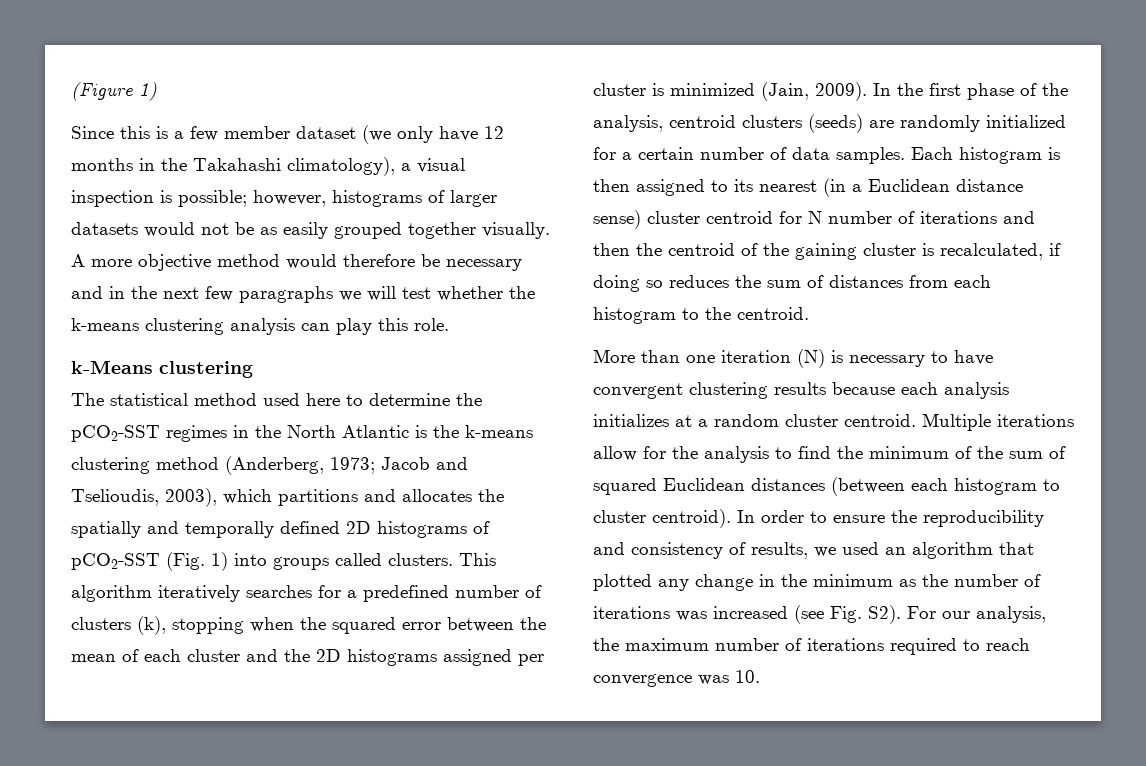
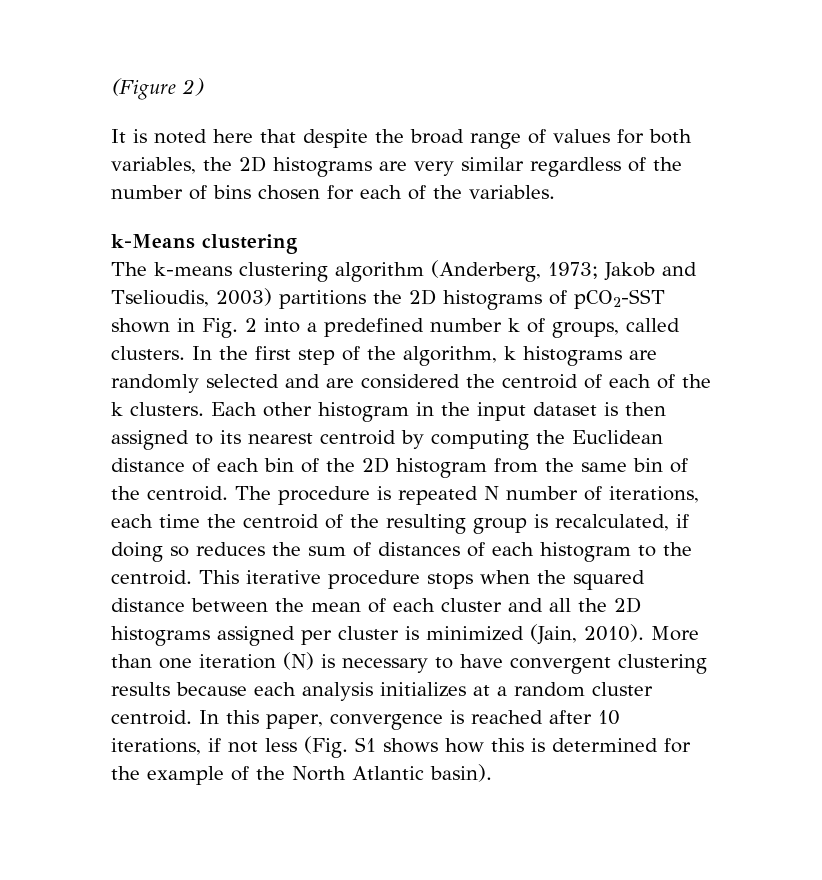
[139,82,157,101] [71,125,504,144] [71,157,465,176] [71,190,497,207] [71,222,550,239] [71,254,522,271] [71,286,535,303] [71,318,449,335] [71,360,253,378] [71,393,482,406] [71,425,533,442] [71,457,219,474] 1) // Since this is a few member dataset (we only have 12 months in the Takahashi climatology), a visual inspection is possible; however, histograms of larger datasets would not be as easily grouped together visually. A more objective method would therefore be necessary and in the next few paragraphs we will test whether the k-means clustering analysis can play this role. // k-Means clustering // The statistical method used here to determine the pCO2-SST regimes in the North Atlantic is the k-means clustering method -> [182,78,204,96] [111,129,692,149] [111,156,682,177] [111,185,555,200] [111,234,298,254] [111,262,424,282] 2) // It is noted here that despite the broad range of values for both variables, the 2D histograms are very similar regardless of the number of bins chosen for each of the variables. // k-Means clustering // The k-means clustering algorithm
[381,457,430,470] Jacob -> [604,262,655,281] Jakob
[165,488,504,507] [71,521,490,538] [71,552,496,571] [71,585,542,602] [71,616,546,635] [71,649,544,666] [593,82,867,101] 2003), which partitions and allocates the spatially and temporally defined 2D histograms of pCO2-SST (Fig. 1) into groups called clusters. This algorithm iteratively searches for a predefined number of clusters (k), stopping when the squared error between the mean of each cluster and the 2D histograms assigned per cluster is minimized (Jain, 2009). -> [215,288,665,310] [111,318,680,338] [111,346,185,360] 2003) partitions the 2D histograms of pCO2-SST shown in Fig. 2 into a predefined number k of groups, called clusters.
[967,83,1068,100] [593,114,1066,133] [593,147,1042,164] phase of the analysis, centroid clusters (seeds) are randomly initialized for a certain number of data samples. Each histogram -> [298,346,657,366] [111,374,711,393] [111,402,597,422] step of the algorithm, k histograms are randomly selected and are considered the centroid of each of the k clusters. Each other histogram in the input dataset
[823,178,1023,197] [593,210,1035,229] [593,243,630,256] (in a Euclidean distance sense) cluster centroid for N number of iterations and then -> [320,430,663,450] [111,457,688,478] [111,486,699,505] [111,514,200,528] centroid by computing the Euclidean distance of each bin of the 2D histogram from the same bin of the centroid. The procedure is repeated N number of iterations, each time
[795,243,916,260] gaining cluster -> [386,514,527,534] resulting group
[909,275,948,288] from -> [467,542,485,557] of
(809, 313) // -> [199,570,645,590] [111,597,641,613] [111,624,645,646] This iterative procedure stops when the squared distance between the mean of each cluster and all the 2D histograms assigned per cluster is minimized (Jain, 2010).
[922,413,1074,431] [593,446,1066,463] [593,477,1060,496] [593,509,1044,528] [593,542,1034,559] [593,574,1041,591] [593,605,1046,624] [593,638,1030,655] [593,670,760,687] Multiple iterations allow for the analysis to find the minimum of the sum of squared Euclidean distances (between each histogram to cluster centroid). In order to ensure the reproducibility and consistency of results, we used an algorithm that plotted any change in the minimum as the number of iterations was increased (see Fig. S2). For our analysis, the maximum number of iterations required to reach convergence was 10. -> [199,710,620,730] [111,736,691,758] [111,764,492,785] In this paper, convergence is reached after 10 iterations, if not less (Fig. S1 shows how this is determined for the example of the North Atlantic basin).

